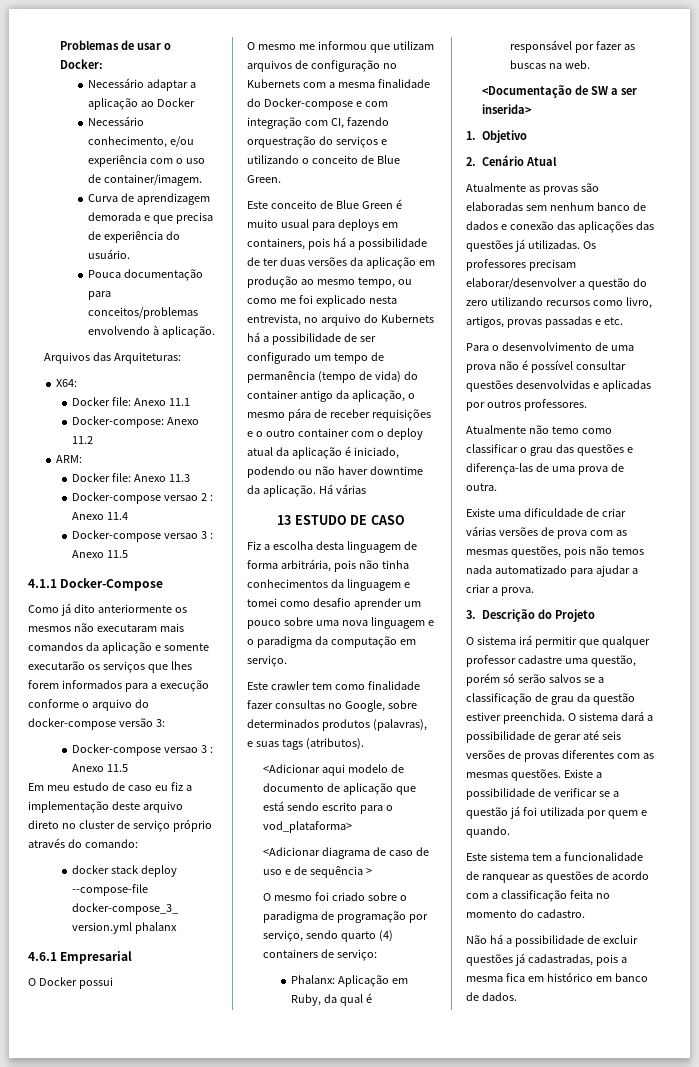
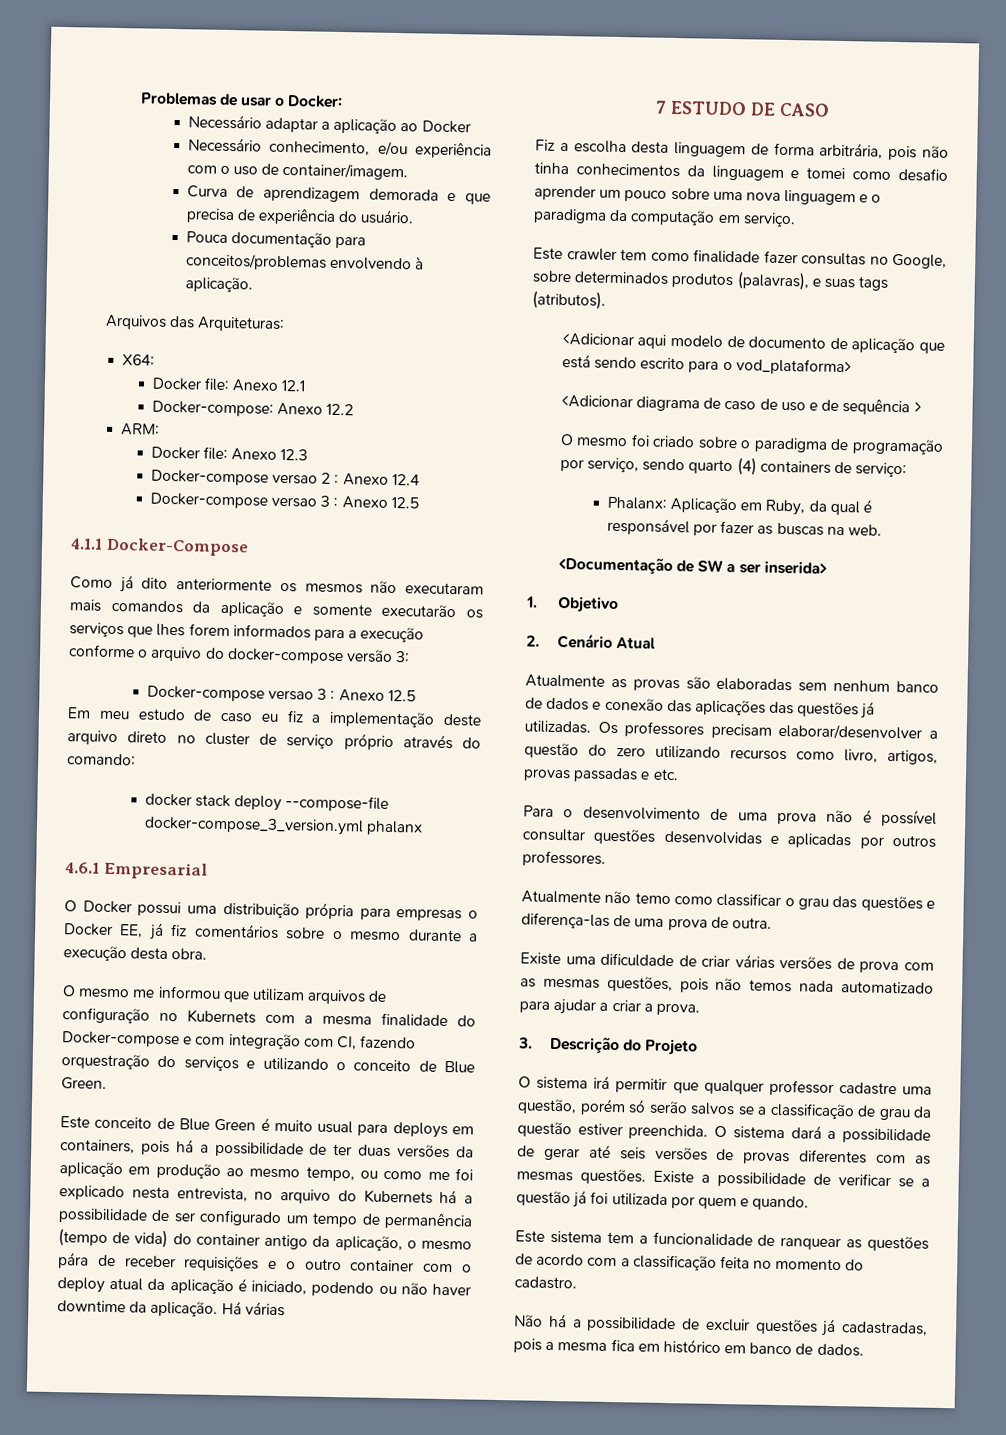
[169,398,191,406] 11.1 -> [281,379,307,392] 12.1
[72,436,94,444] 11.2 -> [326,403,355,416] 12.2
[169,474,191,482] 11.3 -> [280,448,309,461] 12.3
[107,512,129,520] [72,530,214,542] [72,550,129,558] 11.4 // Docker-compose versao 3 : Anexo 11.5 -> [391,473,420,486] [149,492,419,509] 12.4 // Docker-compose versao 3 : Anexo 12.5
[107,764,129,772] 11.5 -> [387,689,416,702] 12.5
(113, 983) none -> [186,901,478,922] [64,922,479,942] [63,945,208,962] uma distribuição própria para empresas o Docker EE, já fiz comentários sobre o mesmo durante a execução desta obra.
[277,515,292,525] 13 -> [655,100,668,114] 7

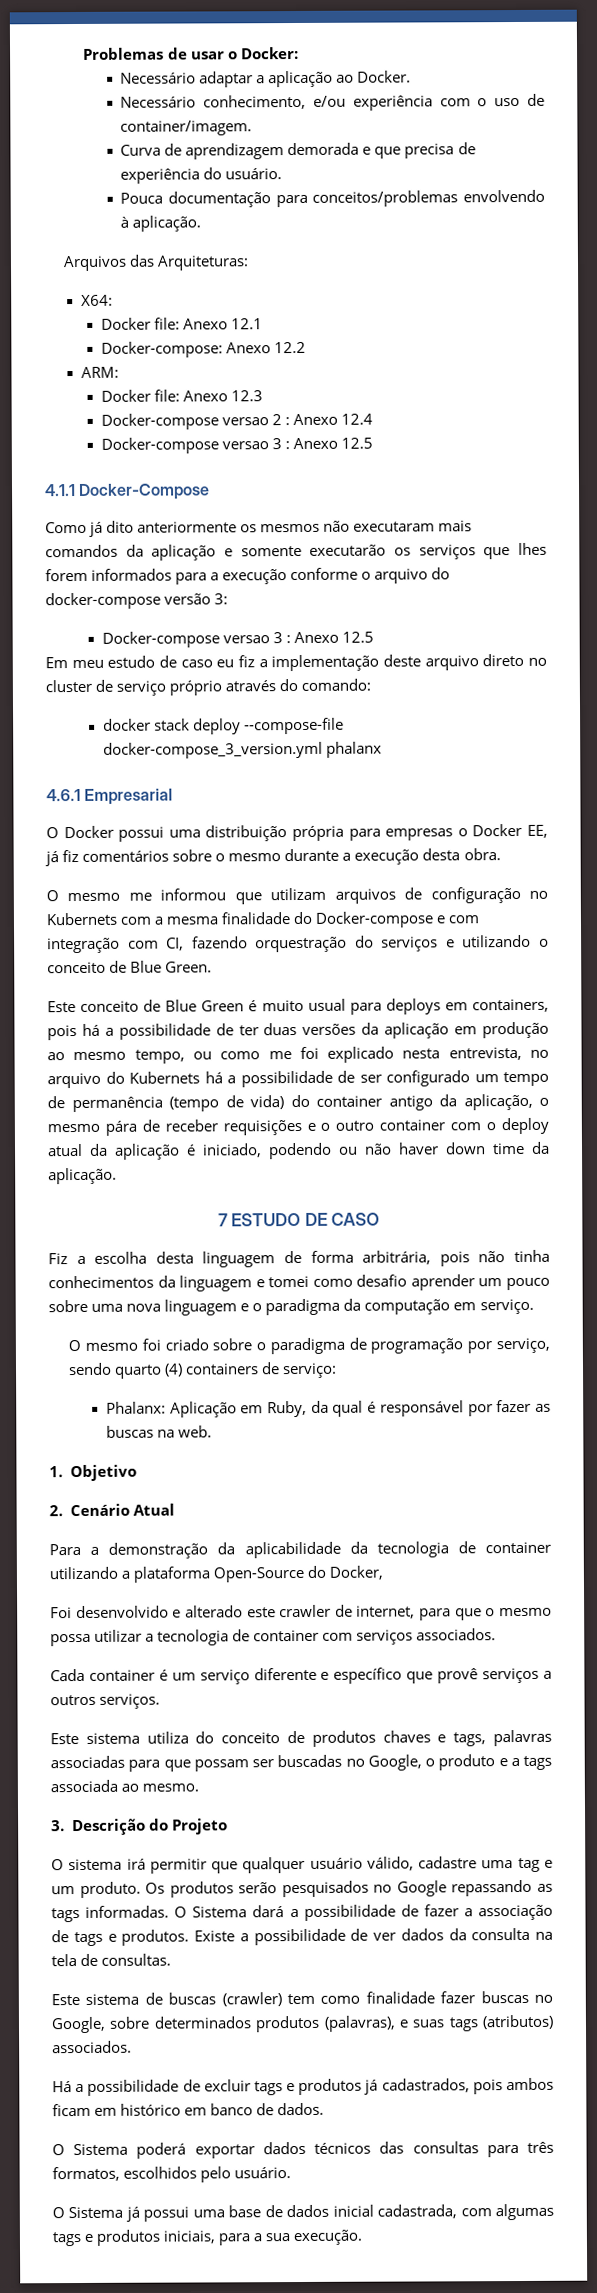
[421,120,471,134] Docker -> [357,70,412,83] Docker.
[57,1300,126,1313] downtime -> [445,1142,525,1155] down time
[221,1301,285,1317] Há várias -> (117, 1176) none
[533,247,947,269] [532,270,889,291] [532,290,606,310] [561,332,945,354] [561,353,852,376] [560,394,922,416] // Este crawler tem como finalidade fazer consultas no Google, sobre determinados produtos (palavras), e suas tags (atributos). // <Adicionar aqui modelo de documento de aplicação que está sendo escrito para o vod_plataforma> // <Adicionar diagrama de caso de uso e de sequência > -> (534, 1306) none
[557,555,827,575] // <Documentação de SW a ser inserida> -> (213, 1431) none
[525,674,939,693] [525,697,876,719] [524,720,938,741] [524,742,938,765] [523,767,679,783] [523,805,937,827] [522,828,936,849] [522,850,606,867] [521,890,935,912] [521,912,772,931] [520,952,934,974] [520,975,934,994] [519,998,700,1016] Atualmente as provas são elaboradas sem nenhum banco de dados e conexão das aplicações das questões já utilizadas. Os professores precisam elaborar/desenvolver a questão do zero utilizando recursos como livro, artigos, provas passadas e etc. // Para o desenvolvimento de uma prova não é possível consultar questões desenvolvidas e aplicadas por outros professores. // Atualmente não temo como classificar o grau das questões e diferença-las de uma prova de outra. // Existe uma dificuldade de criar várias versões de prova com as mesmas questões, pois não temos nada automatizado para ajudar a criar a prova. -> [49,1541,551,1559] [49,1565,384,1583] [50,1604,552,1621] [50,1628,497,1647] [50,1667,553,1685] [50,1693,161,1709] [50,1729,552,1747] [50,1754,552,1772] [50,1779,200,1793] Para a demonstração da aplicabilidade da tecnologia de container utilizando a plataforma Open-Source do Docker, // Foi desenvolvido e alterado este crawler de internet, para que o mesmo possa utilizar a tecnologia de container com serviços associados. // Cada container é um serviço diferente e específico que provê serviços a outros serviços. // Este sistema utiliza do conceito de produtos chaves e tags, palavras associadas para que possam ser buscadas no Google, o produto e a tags associada ao mesmo.
[768,1079,932,1096] [517,1098,932,1121] [517,1121,931,1144] [517,1144,931,1165] [516,1168,930,1188] [516,1190,810,1211] [515,1230,929,1252] [515,1253,865,1271] [514,1276,577,1290] [514,1313,928,1337] [513,1338,635,1353] professor cadastre uma questão, porém só serão salvos se a classificação de grau da questão estiver preenchida. O sistema dará a possibilidade de gerar até seis versões de provas diferentes com as mesmas questões. Existe a possibilidade de verificar se a questão já foi utilizada por quem e quando. // Este sistema tem a funcionalidade de ranquear as questões de acordo com a classificação feita no momento do cadastro. // Não há a possibilidade de excluir questões já cadastradas, pois a mesma fica -> [309,1856,553,1873] [51,1879,553,1899] [51,1904,553,1923] [51,1927,553,1947] [51,1953,172,1967] [51,1990,553,2007] [51,2014,554,2034] [52,2040,132,2054] [52,2077,554,2096] [52,2103,91,2117] usuário válido, cadastre uma tag e um produto. Os produtos serão pesquisados no Google repassando as tags informadas. O Sistema dará a possibilidade de fazer a associação de tags e produtos. Existe a possibilidade de ver dados da consulta na tela de consultas. // Este sistema de buscas (crawler) tem como finalidade fazer buscas no Google, sobre determinados produtos (palavras), e suas tags (atributos) associados. // Há a possibilidade de excluir tags e produtos já cadastrados, pois ambos ficam
(864, 1350) none -> [52,2141,554,2159] [52,2166,292,2183] [52,2203,554,2222] [52,2229,363,2247] // O Sistema poderá exportar dados técnicos das consultas para três formatos, escolhidos pelo usuário. // O Sistema já possui uma base de dados inicial cadastrada, com algumas tags e produtos iniciais, para a sua execução.

